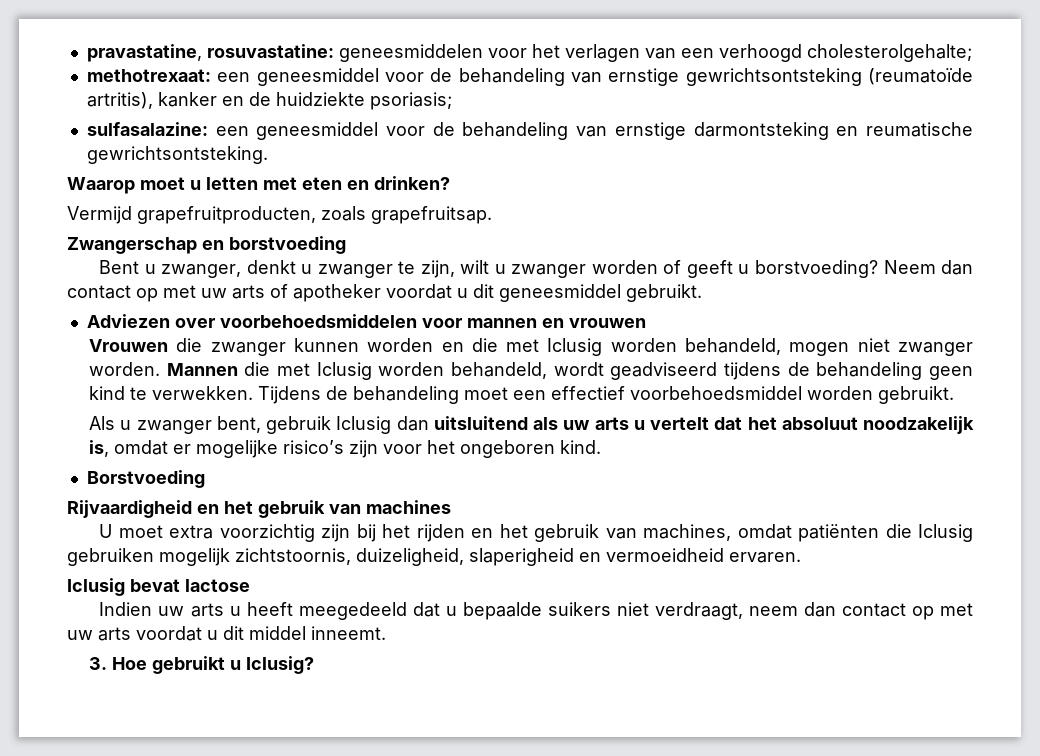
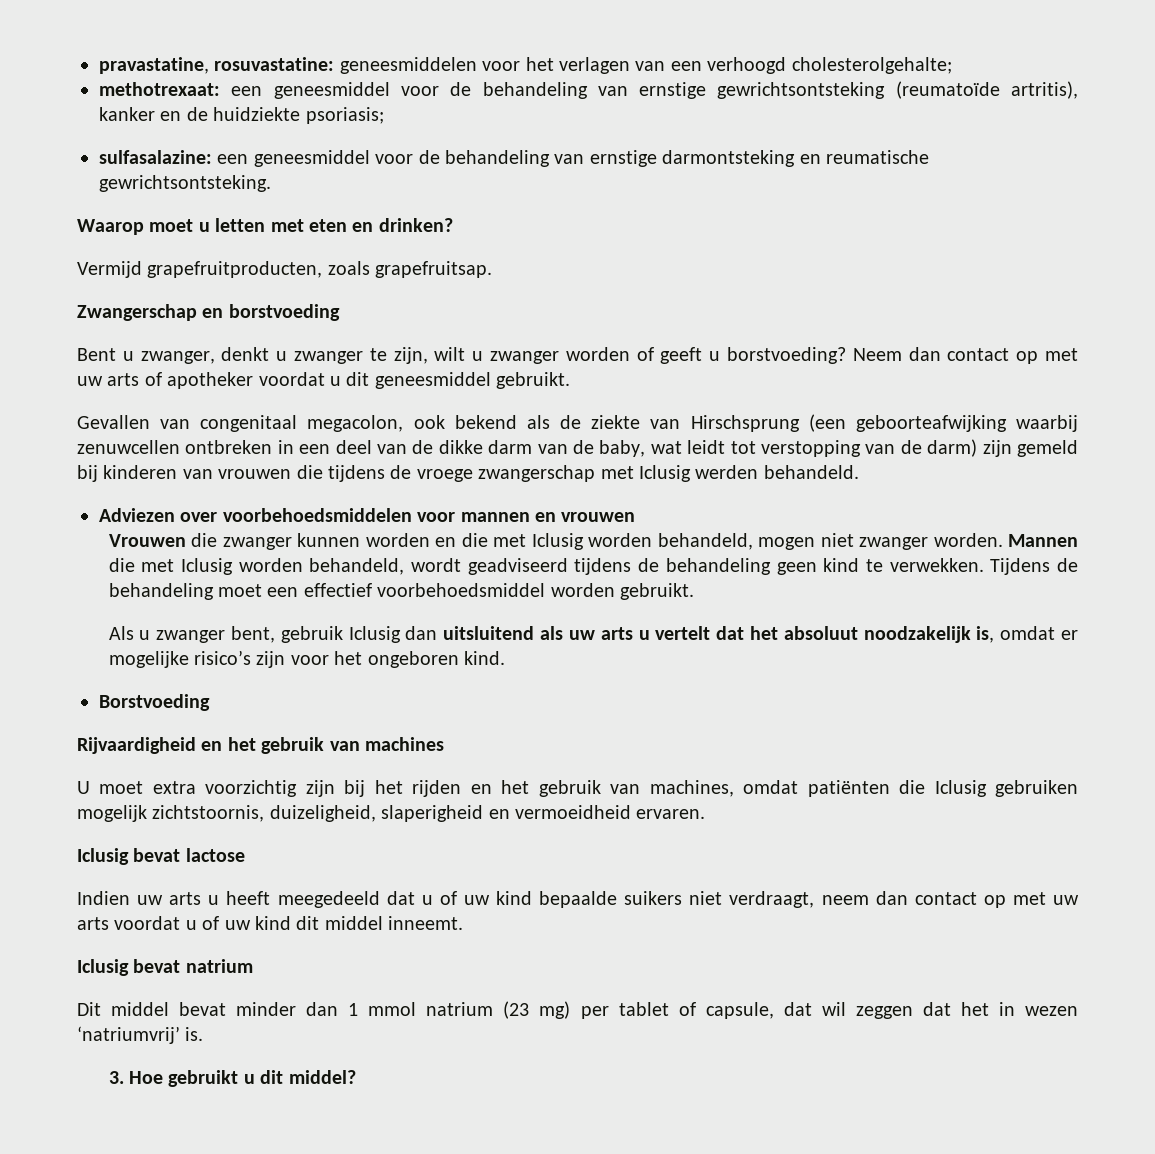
(702, 293) none -> [77,414,1078,432] [77,439,1078,457] [77,465,859,482] // Gevallen van congenitaal megacolon, ook bekend als de ziekte van Hirschsprung (een geboorteafwijking waarbij zenuwcellen ontbreken in een deel van de dikke darm van de baby, wat leidt tot verstopping van de darm) zijn gemeld bij kinderen van vrouwen die tijdens de vroege zwangerschap met Iclusig werden behandeld.
(457, 611) none -> [439,891,533,905] of uw kind
(218, 635) none -> [202,916,291,930] of uw kind
(386, 633) none -> [77,959,253,976] [77,1001,1078,1019] [77,1026,204,1044] // Iclusig bevat natrium // Dit middel bevat minder dan 1 mmol natrium (23 mg) per tablet of capsule, dat wil zeggen dat het in wezen ‘natriumvrij’ is.
[246,656,315,674] Iclusig? -> [260,1070,356,1084] dit middel?

